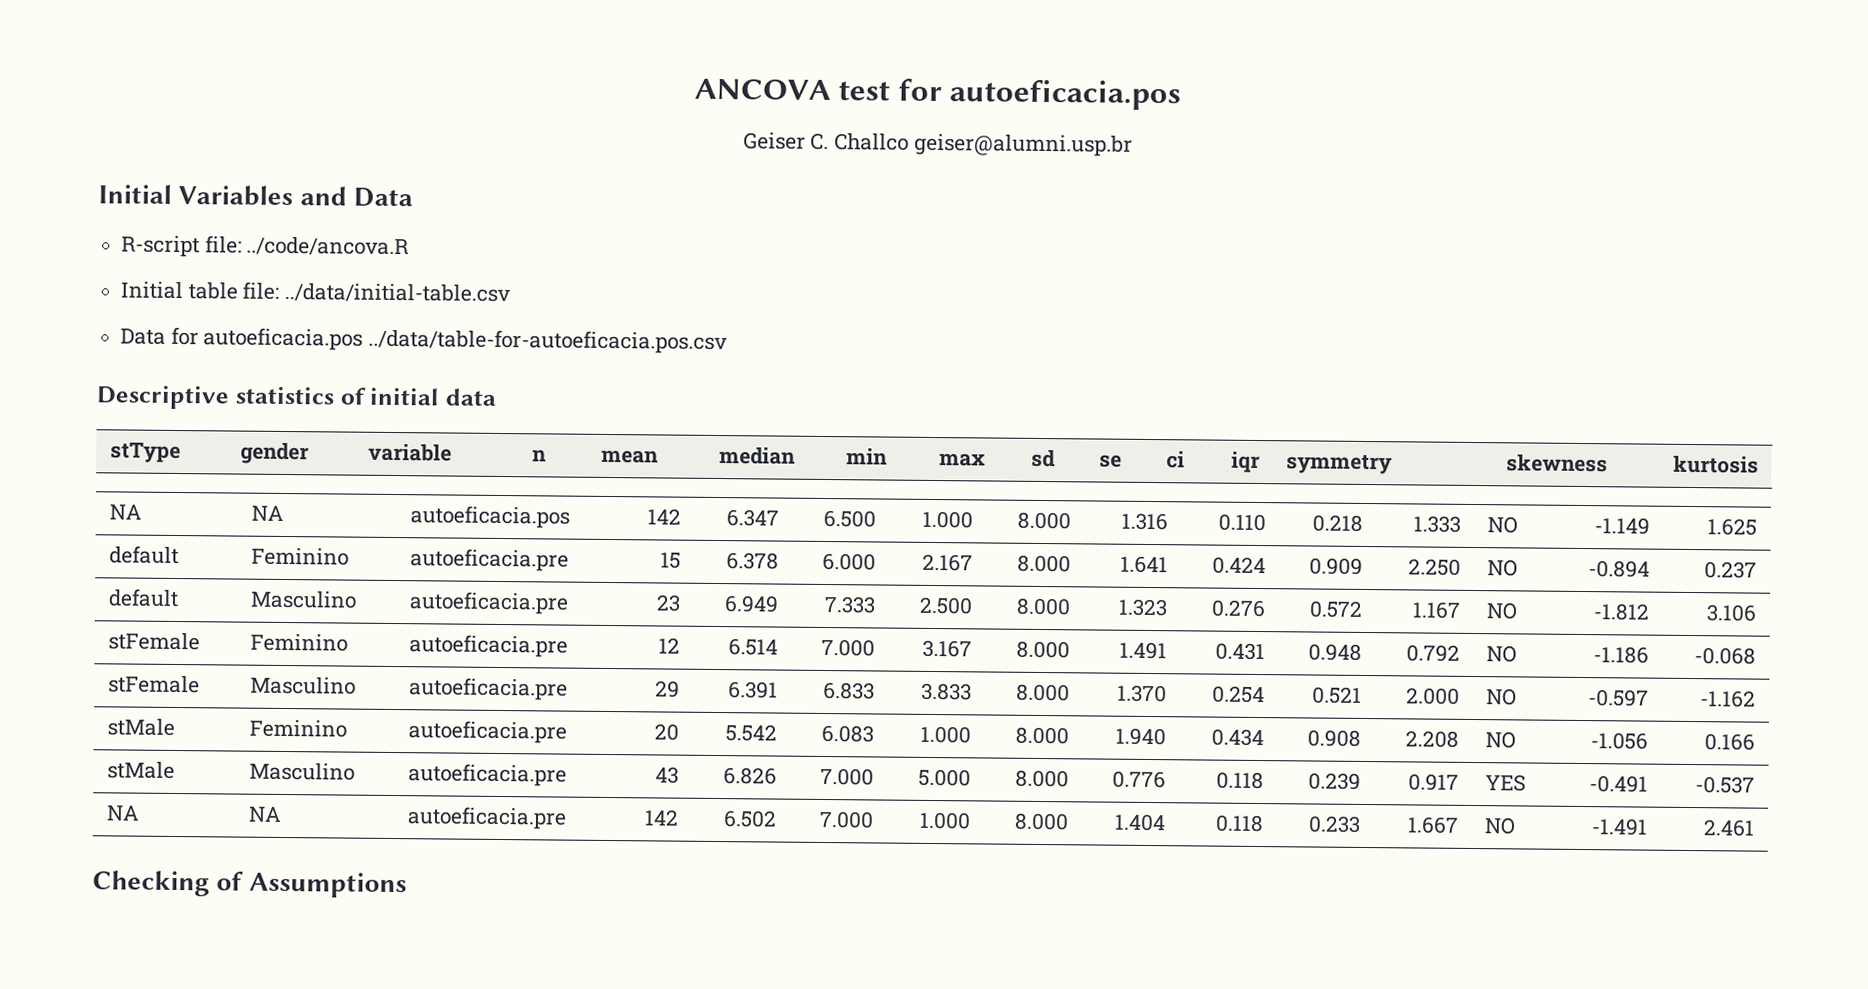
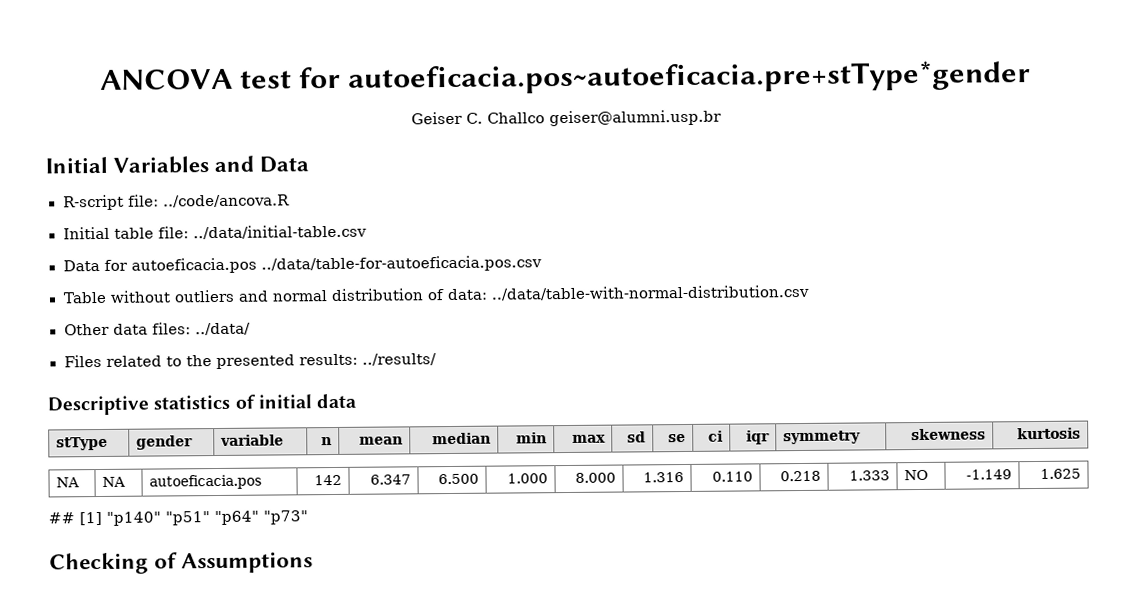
[949,79,1182,111] autoeficacia.pos -> [348,60,1032,95] autoeficacia.pos~autoeficacia.pre+stType*gender
(729, 341) none -> [62,284,811,304] [63,322,251,336] [63,353,437,370] // Table without outliers and normal distribution of data: ../data/table-with-normal-distribution.csv // Other data files: ../data/ // Files related to the presented results: ../results/
[109,545,180,565] [251,547,350,566] [410,548,570,572] [659,552,681,569] [725,552,779,570] [821,552,876,571] [921,553,973,572] [1016,554,1071,573] [1119,555,1168,574] [1211,556,1266,575] [1308,557,1363,575] [1407,558,1461,576] [1487,559,1519,577] [1587,560,1650,578] [1703,561,1757,579] [108,588,180,608] [250,590,358,609] [409,591,570,615] [655,594,681,612] [723,595,779,613] [823,595,876,614] [918,596,973,615] [1015,597,1071,616] [1117,598,1168,617] [1210,599,1266,618] [1308,600,1363,618] [1411,601,1461,619] [1486,602,1519,620] [1592,603,1650,621] [1705,604,1757,622] [108,632,201,651] [250,633,349,652] [409,634,569,658] [657,637,680,654] [727,638,778,656] [820,638,875,657] [921,639,972,658] [1015,640,1070,659] [1118,641,1167,660] [1214,642,1265,661] [1307,643,1362,661] [1405,644,1460,662] [1486,645,1518,663] [1592,646,1649,664] [1693,647,1756,665] [108,675,201,694] [250,676,357,695] [409,677,569,701] [654,680,680,698] [727,681,778,699] [822,681,875,700] [920,682,972,701] [1015,683,1070,702] [1116,684,1167,703] [1211,685,1265,704] [1311,686,1362,704] [1405,687,1460,705] [1486,688,1518,706] [1587,689,1649,707] [1699,690,1756,708] [107,718,176,736] [249,719,348,738] [408,720,568,744] [653,723,679,741] [724,724,777,742] [820,724,874,743] [919,725,971,744] [1014,726,1069,745] [1114,727,1166,746] [1210,728,1264,747] [1306,729,1361,747] [1404,730,1459,748] [1485,731,1517,749] [1589,732,1648,750] [1703,733,1755,751] [107,761,176,779] [249,762,356,781] [408,763,568,787] [654,766,679,784] [722,767,777,785] [819,767,874,786] [917,768,971,787] [1014,769,1069,788] [1111,770,1166,789] [1215,771,1264,790] [1307,772,1361,790] [1407,773,1459,791] [1485,774,1527,792] [1588,775,1648,793] [1694,776,1755,794] [106,805,141,821] [248,806,283,822] [407,806,568,830] [643,809,679,826] [722,810,777,828] [818,810,874,829] [918,811,971,830] [1013,812,1069,831] [1113,813,1166,832] [1214,814,1264,833] [1307,815,1361,833] [1406,816,1459,834] [1484,817,1517,835] [1590,818,1648,836] [1702,819,1755,837] // default | Feminino | autoeficacia.pre | 15 | 6.378 | 6.000 | 2.167 | 8.000 | 1.641 | 0.424 | 0.909 | 2.250 | NO | -0.894 | 0.237 // default | Masculino | autoeficacia.pre | 23 | 6.949 | 7.333 | 2.500 | 8.000 | 1.323 | 0.276 | 0.572 | 1.167 | NO | -1.812 | 3.106 // stFemale | Feminino | autoeficacia.pre | 12 | 6.514 | 7.000 | 3.167 | 8.000 | 1.491 | 0.431 | 0.948 | 0.792 | NO | -1.186 | -0.068 // stFemale | Masculino | autoeficacia.pre | 29 | 6.391 | 6.833 | 3.833 | 8.000 | 1.370 | 0.254 | 0.521 | 2.000 | NO | -0.597 | -1.162 // stMale | Feminino | autoeficacia.pre | 20 | 5.542 | 6.083 | 1.000 | 8.000 | 1.940 | 0.434 | 0.908 | 2.208 | NO | -1.056 | 0.166 // stMale | Masculino | autoeficacia.pre | 43 | 6.826 | 7.000 | 5.000 | 8.000 | 0.776 | 0.118 | 0.239 | 0.917 | YES | -0.491 | -0.537 // NA | NA | autoeficacia.pre | 142 | 6.502 | 7.000 | 1.000 | 8.000 | 1.404 | 0.118 | 0.233 | 1.667 | NO | -1.491 | 2.461 -> [48,510,308,526] // ## [1] "p140" "p51" "p64" "p73"

